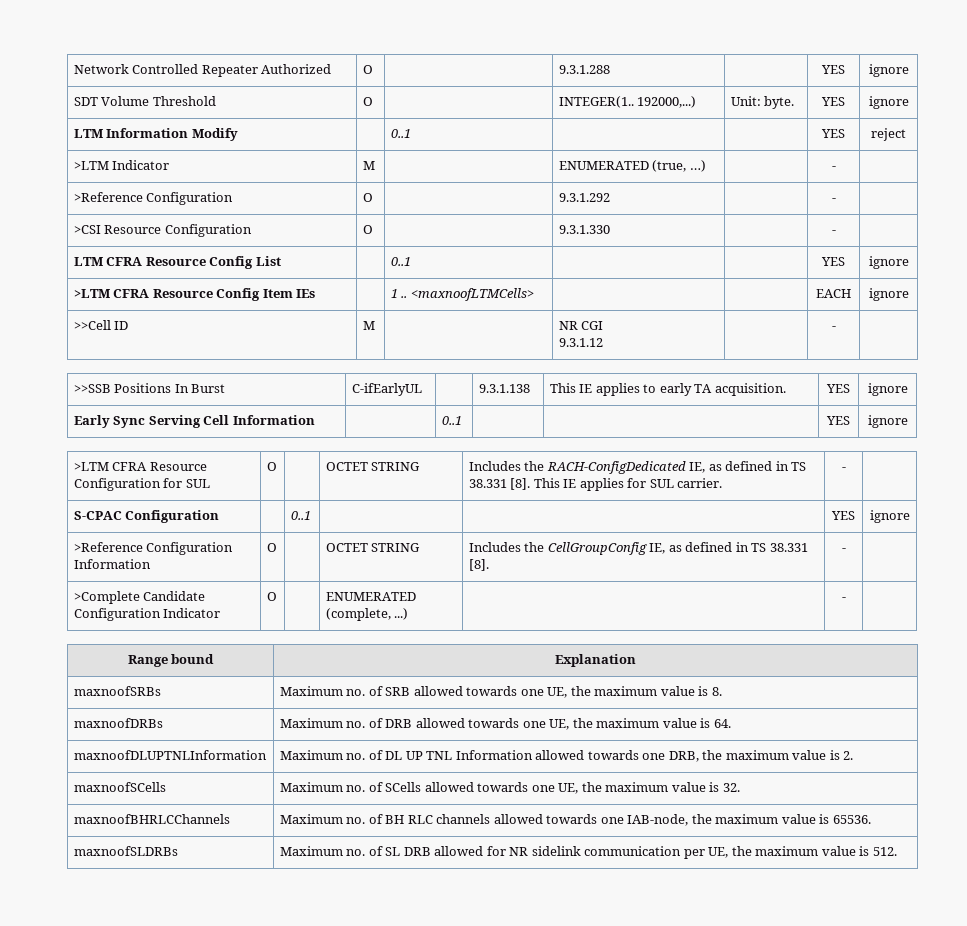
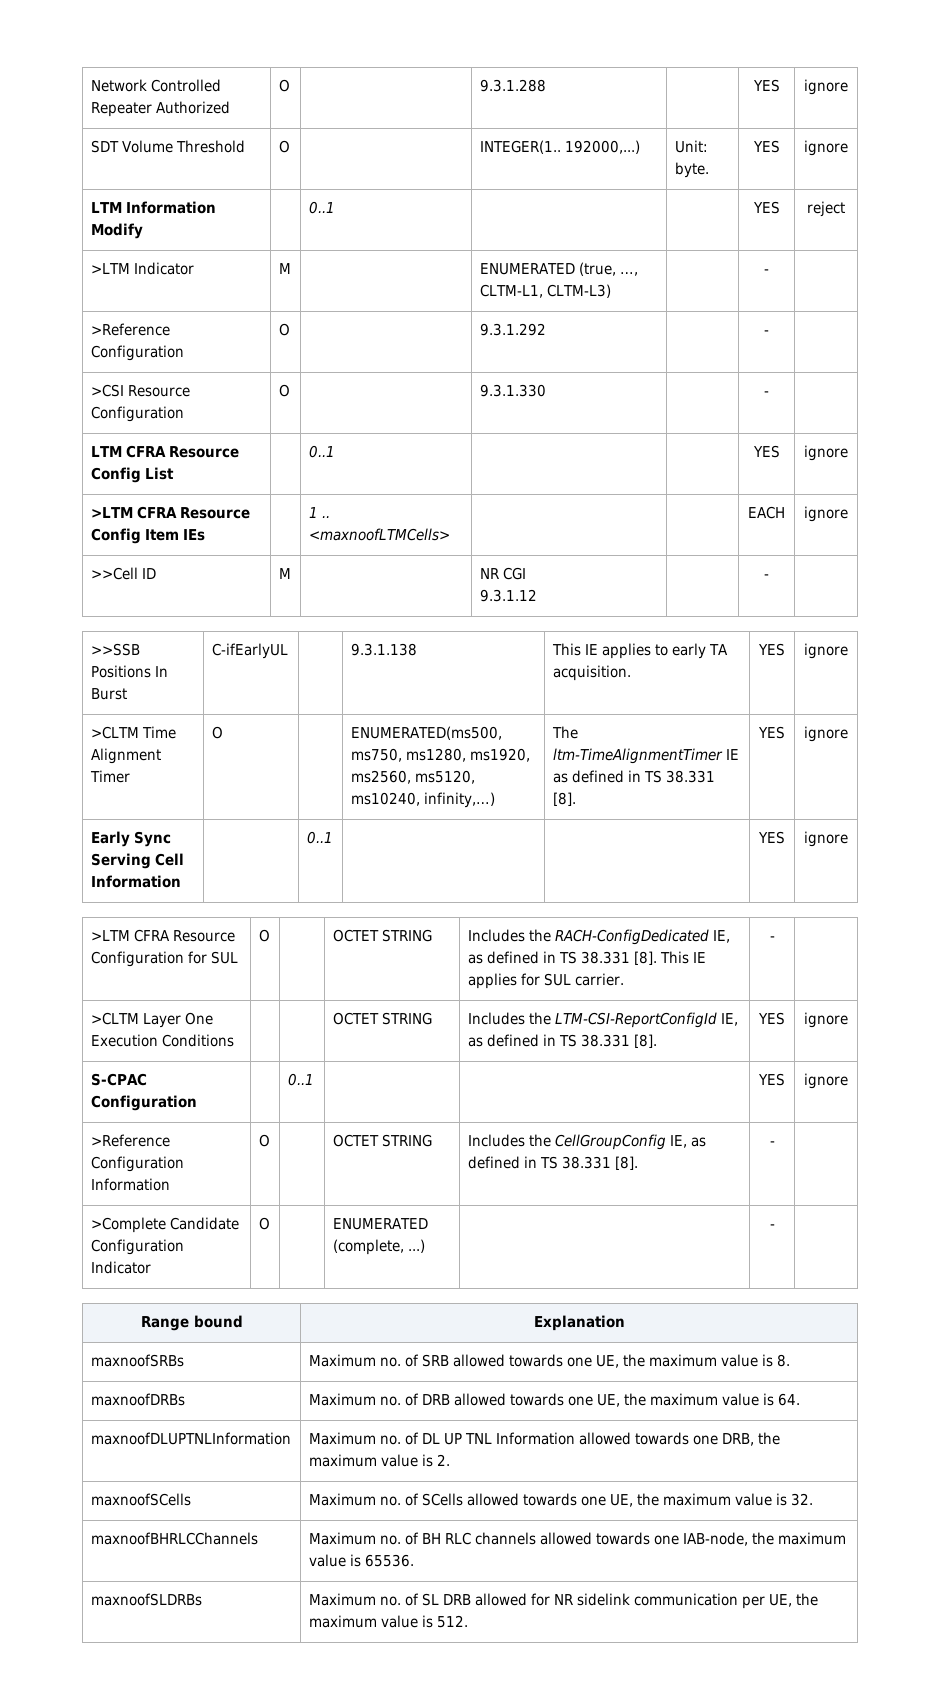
[689,160,706,172] …) -> [619,272,638,276] [479,284,611,298] …, CLTM-L1, CLTM-L3)
(908, 389) none -> [90,726,176,739] [90,748,161,764] [89,770,130,783] [211,726,223,739] [350,726,502,740] [350,748,530,762] [350,770,475,784] [350,792,495,808] [551,726,578,739] [552,748,739,764] [552,770,716,783] [552,792,576,806] [758,726,785,739] [804,726,848,742] // >CLTM Time Alignment Timer | O | | ENUMERATED(ms500, ms750, ms1280, ms1920, ms2560, ms5120, ms10240, infinity,…) | The ltm-TimeAlignmentTimer IE as defined in TS 38.331 [8]. | YES | ignore
(846, 469) none -> [90,1012,213,1028] [90,1034,234,1047] [332,1012,432,1025] [467,1012,738,1028] [467,1034,658,1048] [758,1012,785,1025] [804,1012,848,1028] // >CLTM Layer One Execution Conditions | | | OCTET STRING | Includes the LTM-CSI-ReportConfigId IE, as defined in TS 38.331 [8]. | YES | ignore

